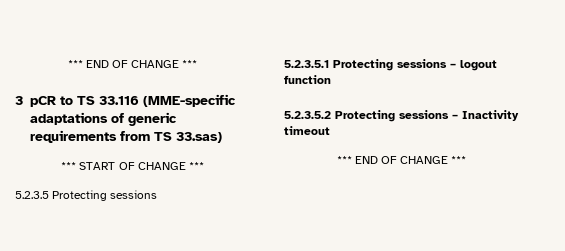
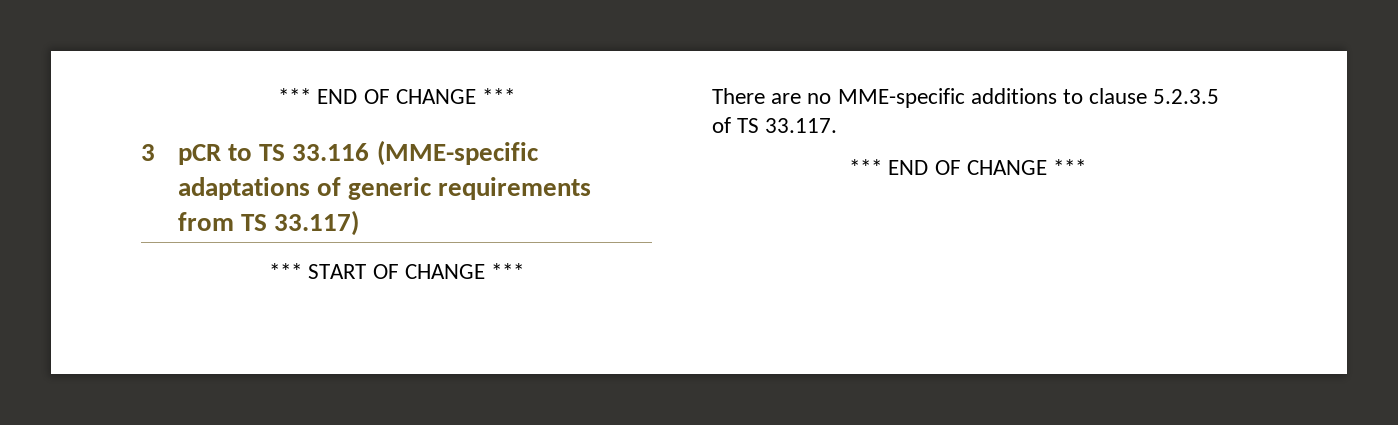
[175,132,222,143] 33.sas) -> [274,210,360,236] 33.117)
[15,190,158,201] [284,59,497,71] [284,75,331,84] [284,110,519,122] [284,126,330,135] 5.2.3.5 Protecting sessions // 5.2.3.5.1 Protecting sessions – logout function // 5.2.3.5.2 Protecting sessions – Inactivity timeout -> [712,88,1220,108] [712,117,838,133] There are no MME-specific additions to clause 5.2.3.5 of TS 33.117.

